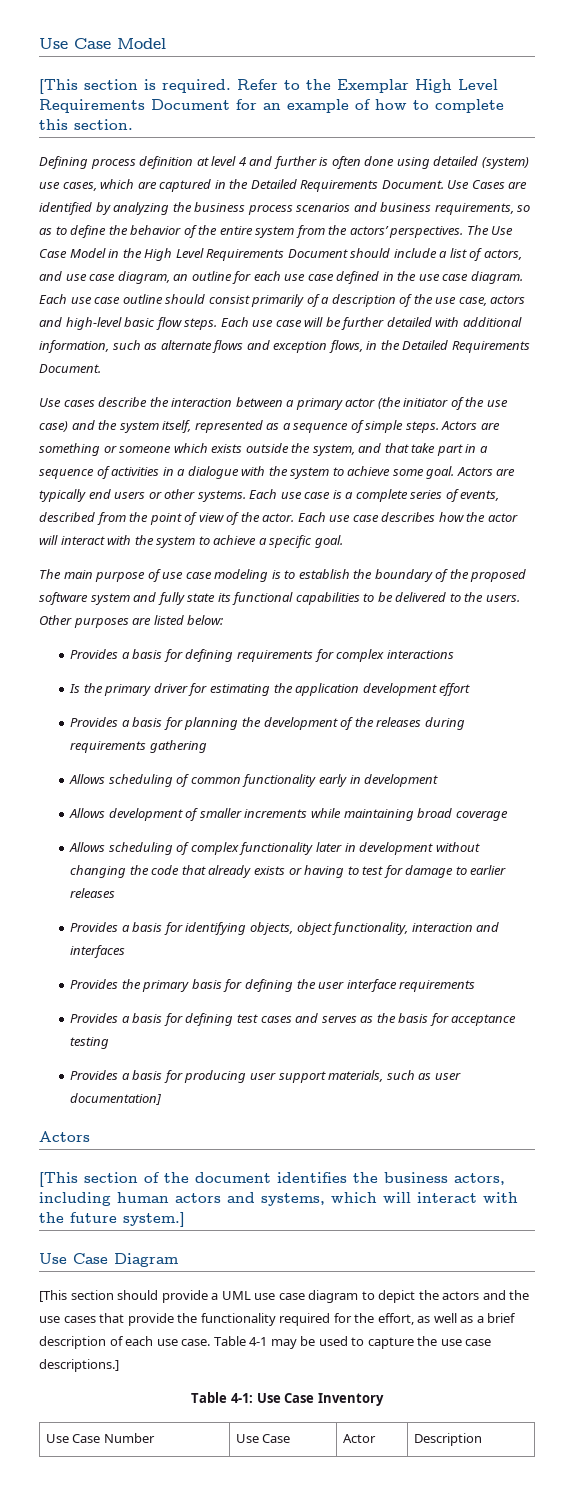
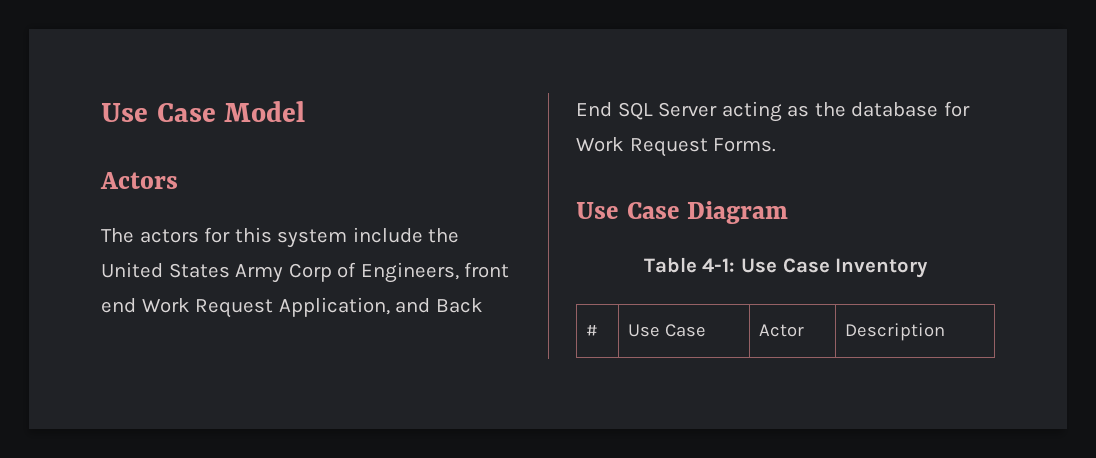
[39,79,498,94] [39,99,504,113] [39,119,133,130] [39,156,529,169] [39,179,528,192] [39,202,531,215] [39,225,514,238] [39,248,522,261] [39,271,523,284] [39,294,526,307] [39,317,522,330] [39,340,530,353] [39,364,101,373] [39,397,508,410] [39,420,500,433] [39,443,488,456] [39,466,516,479] [39,489,500,502] [39,512,518,525] [39,535,343,548] [39,569,527,582] [39,592,520,605] [39,615,224,628] [70,649,454,662] [69,683,471,696] [70,717,465,730] [70,740,207,753] [69,774,439,787] [69,808,508,821] [69,842,480,855] [70,865,507,878] [70,888,116,898] [70,922,500,935] [70,945,126,958] [70,979,476,992] [70,1013,517,1026] [70,1037,110,1049] [70,1070,461,1083] [70,1093,162,1105] [39,1131,90,1142] [39,1172,505,1187] [39,1192,518,1206] [39,1212,185,1227] [39,1253,178,1267] [39,1290,530,1303] [39,1313,517,1326] [39,1336,492,1349] [39,1359,119,1372] [This section is required. Refer to the Exemplar High Level Requirements Document for an example of how to complete this section. // Defining process definition at level 4 and further is often done using detailed (system) use cases, which are captured in the Detailed Requirements Document. Use Cases are identified by analyzing the business process scenarios and business requirements, so as to define the behavior of the entire system from the actors’ perspectives. The Use Case Model in the High Level Requirements Document should include a list of actors, and use case diagram, an outline for each use case defined in the use case diagram. Each use case outline should consist primarily of a description of the use case, actors and high-level basic flow steps. Each use case will be further detailed with additional information, such as alternate flows and exception flows, in the Detailed Requirements Document. // Use cases describe the interaction between a primary actor (the initiator of the use case) and the system itself, represented as a sequence of simple steps. Actors are something or someone which exists outside the system, and that take part in a sequence of activities in a dialogue with the system to achieve some goal. Actors are typically end users or other systems. Each use case is a complete series of events, described from the point of view of the actor. Each use case describes how the actor will interact with the system to achieve a specific goal. // The main purpose of use case modeling is to establish the boundary of the proposed software system and fully state its functional capabilities to be delivered to the users. Other purposes are listed below: // Provides a basis for defining requirements for complex interactions // Is the primary driver for estimating the application development effort // Provides a basis for planning the development of the releases during requirements gathering // Allows scheduling of common functionality early in development // Allows development of smaller increments while maintaining broad coverage // Allows scheduling of complex functionality later in development without changing the code that already exists or having to test for damage to earlier releases // Provides a basis for identifying objects, object functionality, interaction and interfaces // Provides the primary basis for defining the user interface requirements // Provides a basis for defining test cases and serves as the basis for acceptance testing // Provides a basis for producing user support materials, such as user documentation] // Actors // [This section of the document identifies the business actors, including human actors and systems, which will interact with the future system.] // Use Case Diagram // [This section should provide a UML use case diagram to depict the actors and the use cases that provide the functionality required for the effort, as well as a brief description of each use case. Table 4-1 may be used to capture the use case descriptions.] -> [100,172,178,189] [101,227,460,248] [101,262,510,283] [101,297,483,318] [576,101,970,122] [576,137,777,157] [576,201,789,224] Actors // The actors for this system include the United States Army Corp of Engineers, front end Work Request Application, and Back End SQL Server acting as the database for Work Request Forms. // Use Case Diagram
[45,1433,155,1443] Use Case Number -> [585,325,598,336] #

